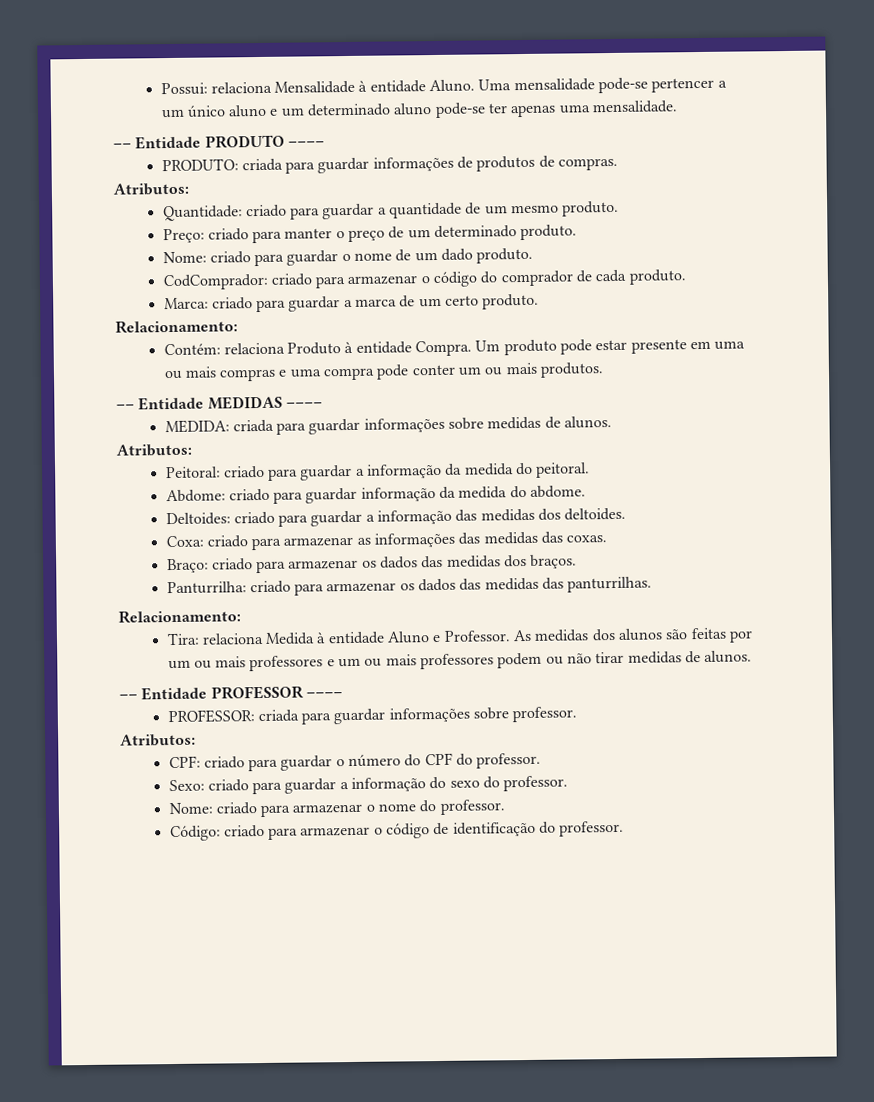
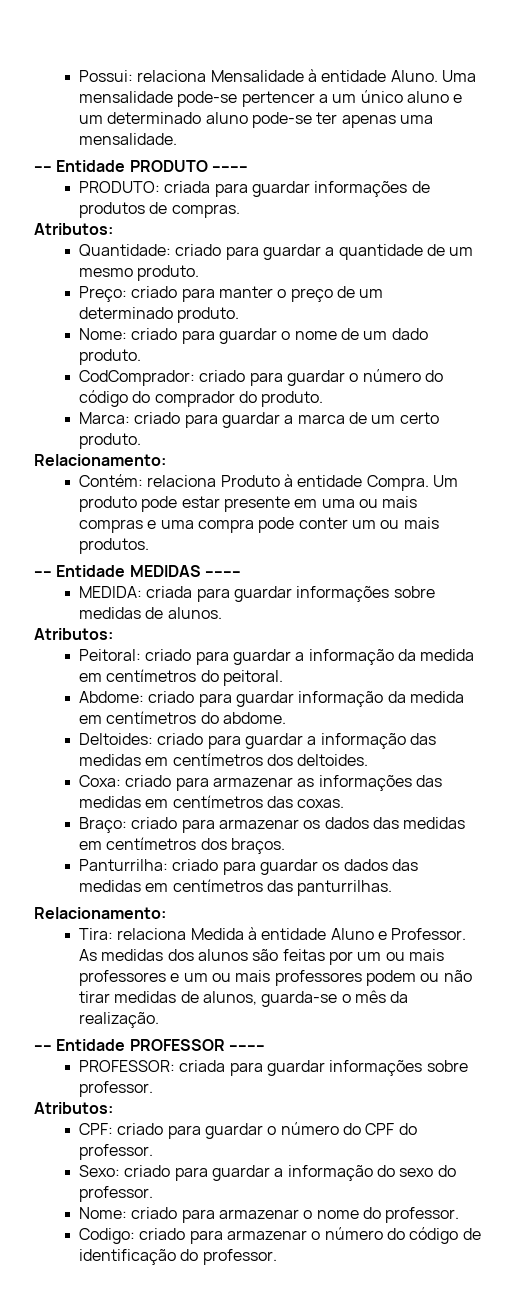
[347,275,430,285] armazenar o -> [286,369,443,386] guardar o número do
[576,269,627,283] de cada -> [238,391,257,403] do
(514, 469) none -> [78,669,197,682] em centímetros
(508, 492) none -> [78,711,197,724] em centímetros
(535, 515) none -> [145,753,263,766] em centímetros
(538, 538) none -> [145,795,263,808] em centímetros
(501, 561) none -> [78,837,197,850] em centímetros
[326,577,539,593] armazenar os dados das medidas -> [259,859,418,875] [78,879,263,892] guardar os dados das medidas em centímetros
[704,650,753,663] alunos. -> [202,990,409,1007] [78,1012,159,1028] alunos, guarda-se o mês da realização.
[169,824,383,842] Código: criado para armazenar o -> [78,1227,405,1244] Codigo: criado para armazenar o número do

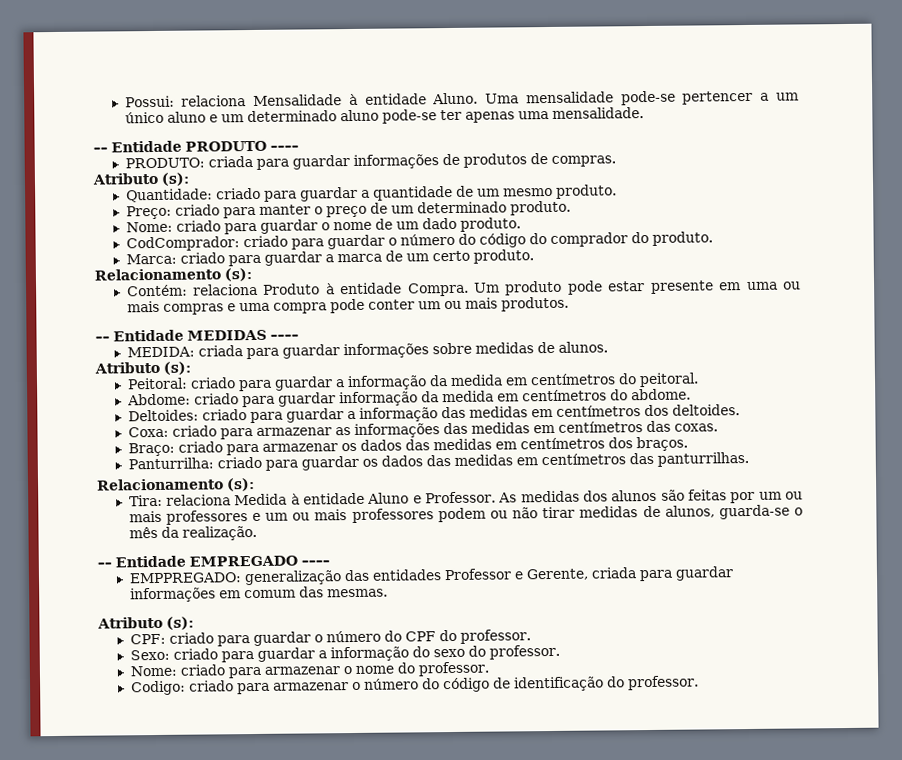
[34,223,113,235] Atributos: -> [92,172,190,186] Atributo (s):
[34,454,166,466] Relacionamento: -> [94,268,252,282] Relacionamento (s):
[34,628,113,640] Atributos: -> [94,361,191,375] Atributo (s):
[34,907,166,919] Relacionamento: -> [96,477,255,492] Relacionamento (s):
[129,1039,265,1051] [78,1060,468,1076] [78,1081,153,1097] [34,1102,113,1114] PROFESSOR –––– // PROFESSOR: criada para guardar informações sobre professor. // Atributos: -> [189,555,330,567] [128,566,734,586] [129,586,388,603] [97,616,194,630] EMPREGADO –––– // EMPPREGADO: generalização das entidades Professor e Gerente, criada para guardar informações em comum das mesmas. // Atributo (s):

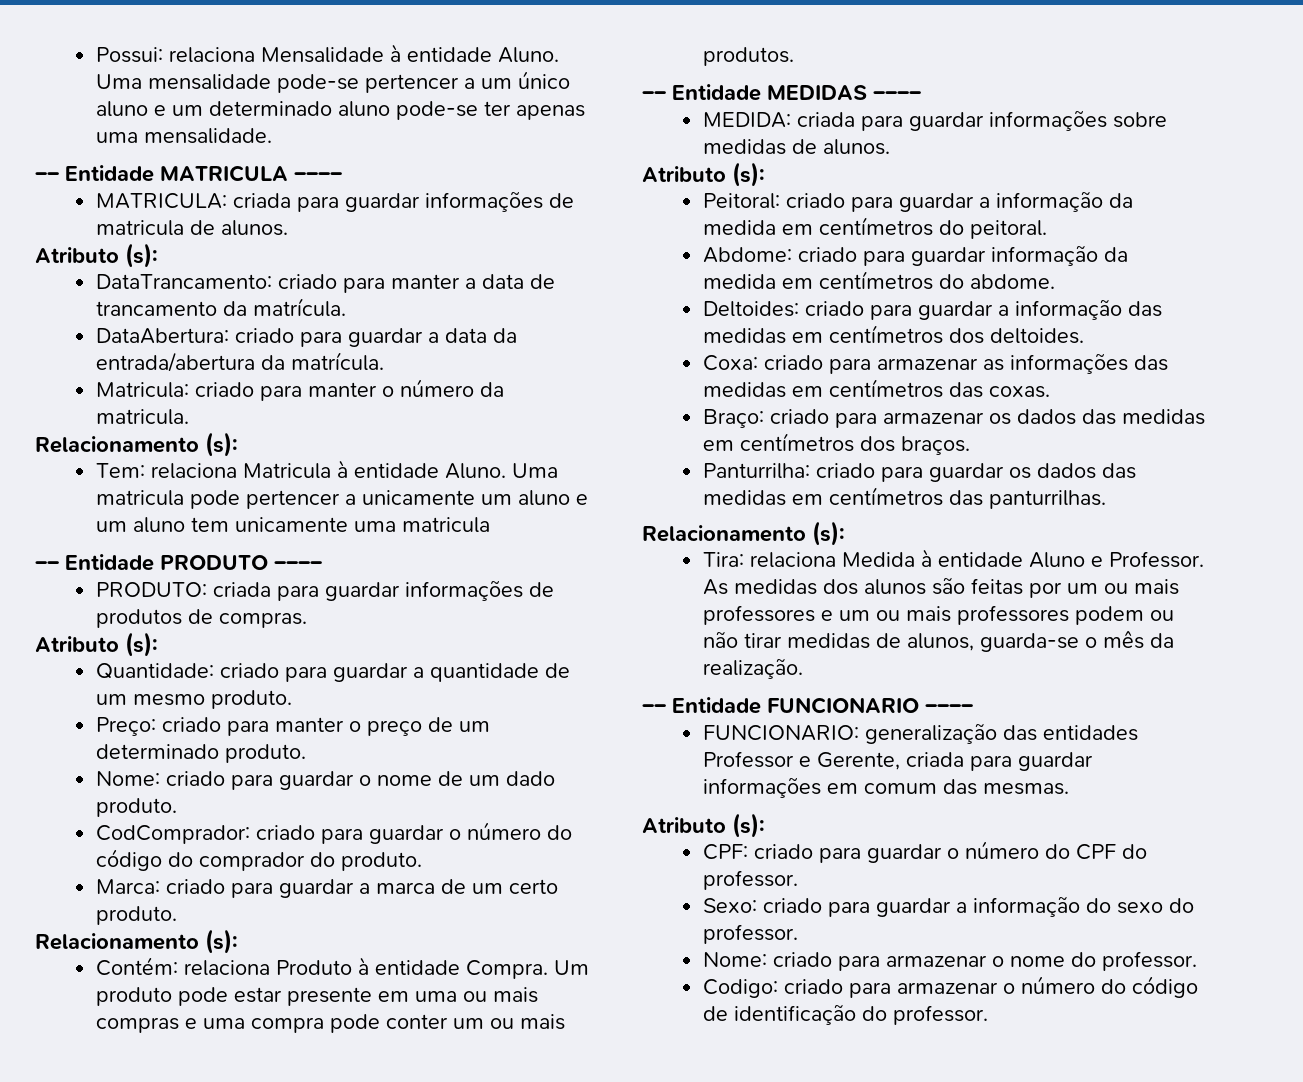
(644, 113) none -> [35,165,342,182] [96,191,575,212] [96,220,289,236] [35,243,158,268] [96,274,556,293] [96,298,347,317] [96,328,518,347] [96,352,385,372] [96,379,505,401] [96,409,190,425] [35,432,238,457] [96,460,559,479] [96,490,589,509] [96,517,491,533] // –– Entidade MATRICULA –––– // MATRICULA: criada para guardar informações de matricula de alunos. // Atributo (s): // DataTrancamento: criado para manter a data de trancamento da matrícula. // DataAbertura: criado para guardar a data da entrada/abertura da matrícula. // Matricula: criado para manter o número da matricula. // Relacionamento (s): // Tem: relaciona Matricula à entidade Aluno. Uma matricula pode pertencer a unicamente um aluno e um aluno tem unicamente uma matricula
[189,555,330,567] [128,572,242,584] EMPREGADO –––– // EMPPREGADO: -> [767,697,973,714] [703,725,860,741] FUNCIONARIO –––– // FUNCIONARIO:

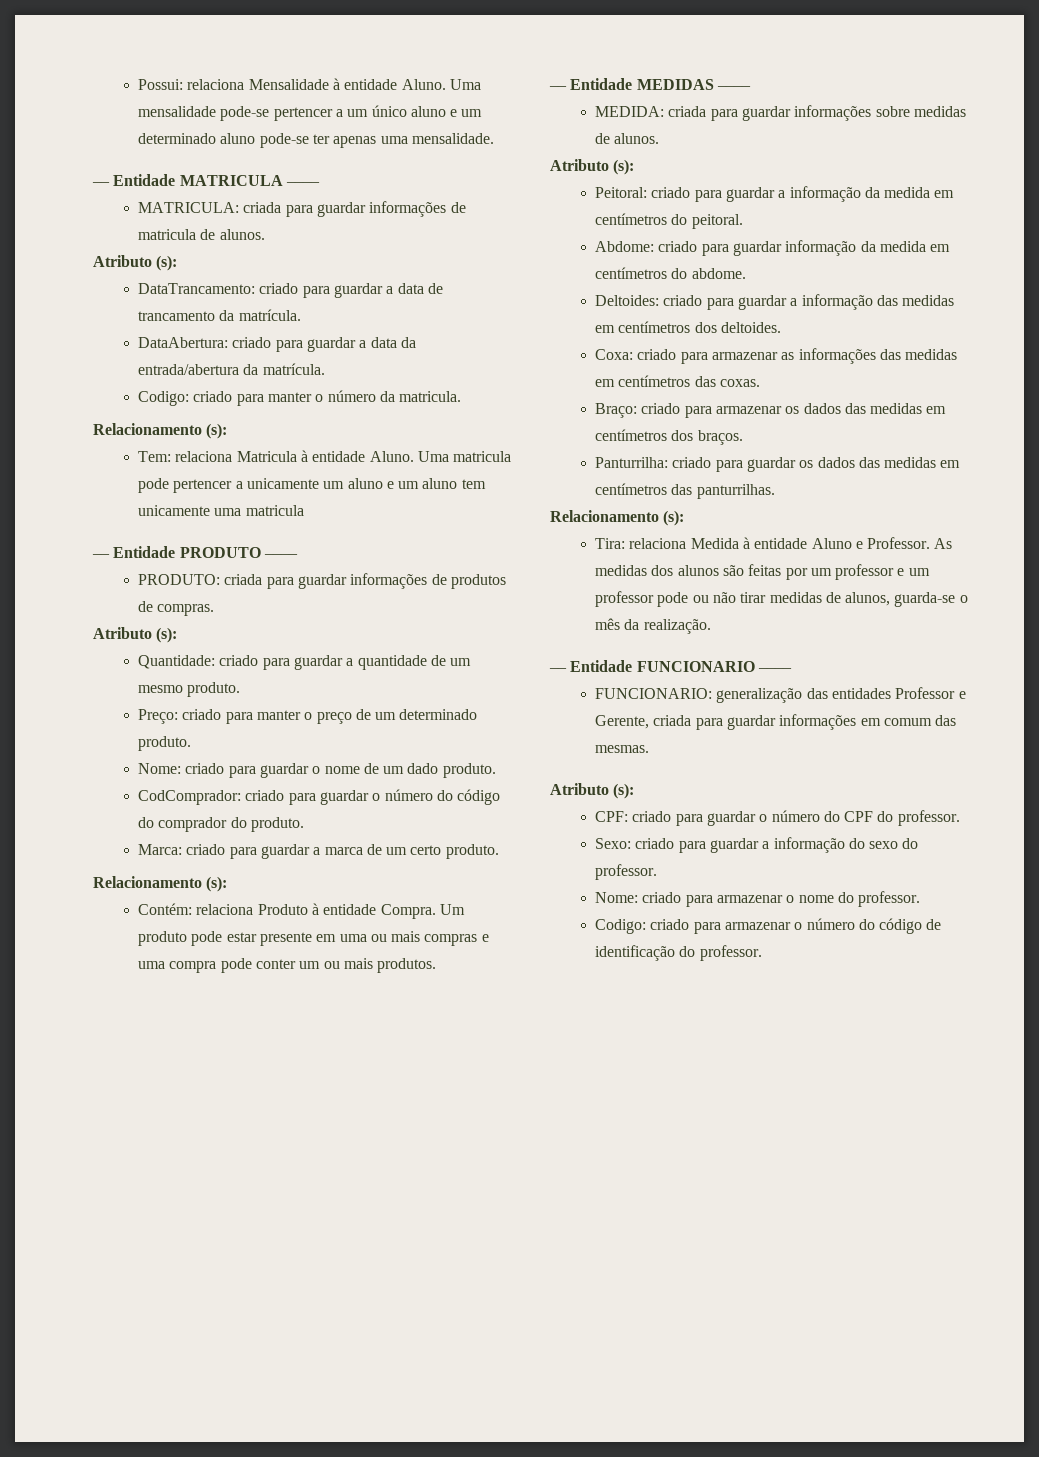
[391,274,461,289] manter -> [333,283,383,298] guardar
[96,382,190,398] Matricula: -> [137,391,189,406] Codigo:
[1104,579,1180,595] [703,605,1145,625] ou mais professores e um ou mais professores podem -> [835,564,930,580] [594,591,689,607] professor e um professor pode

